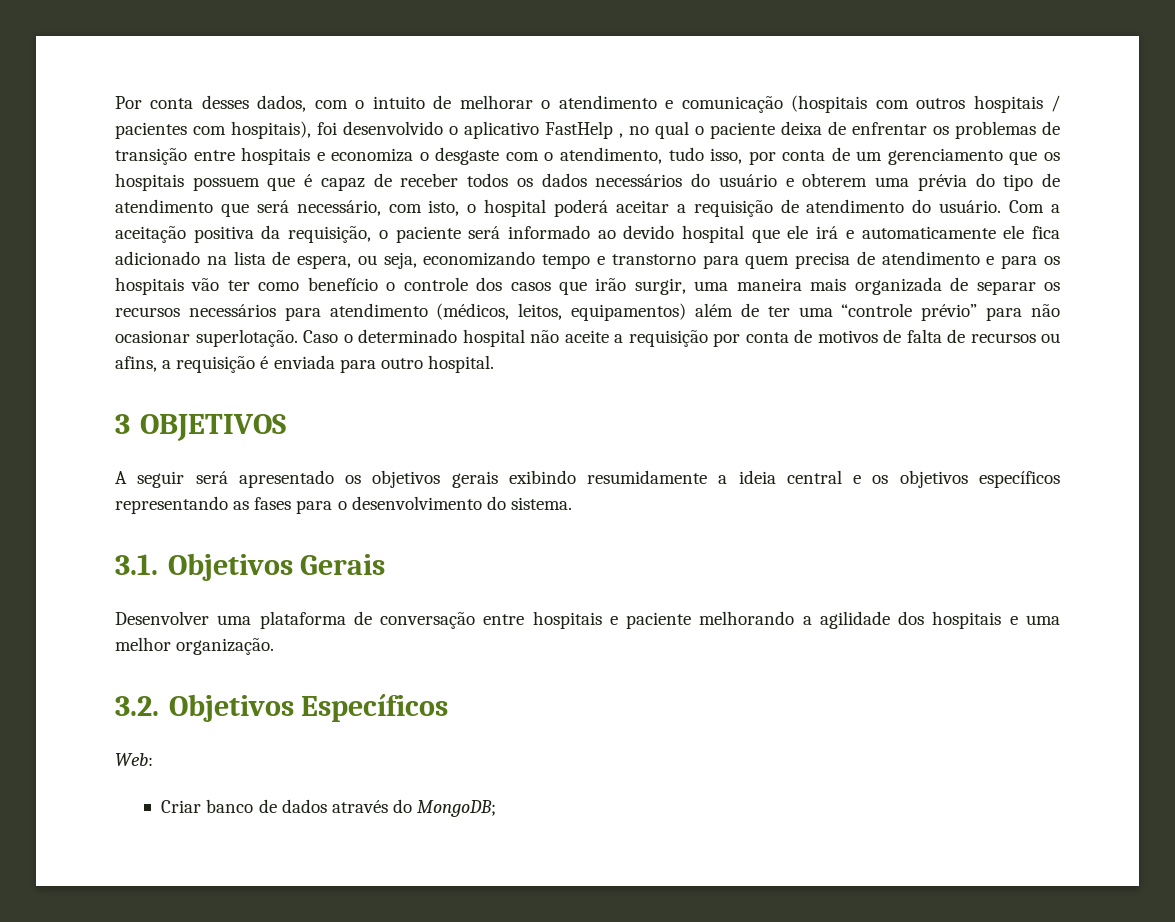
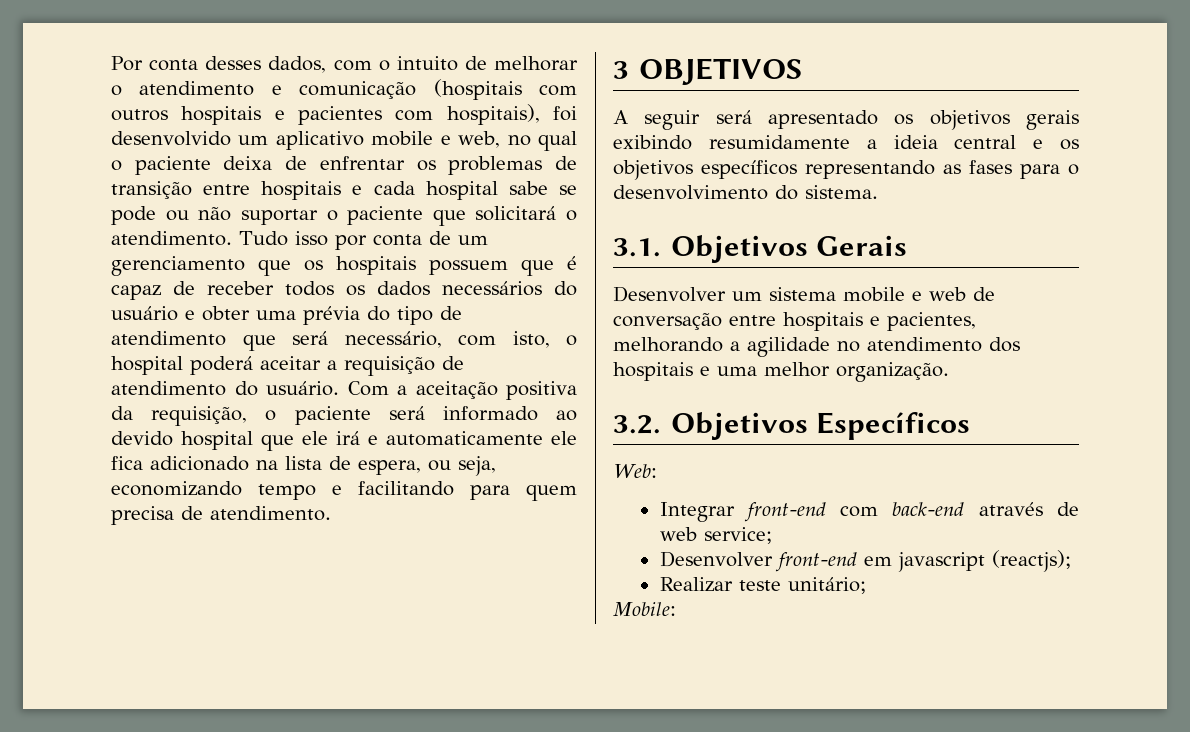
[1051,95,1061,112] / -> [274,110,285,120] e
[449,121,623,139] o aplicativo FastHelp , -> [238,131,501,150] um aplicativo mobile e web,
[331,147,743,165] economiza o desgaste com o atendimento, tudo isso, -> [373,181,577,200] [111,206,577,226] [111,231,328,246] cada hospital sabe se pode ou não suportar o paciente que solicitará o atendimento. Tudo isso
[802,173,868,187] obterem -> [202,306,250,321] obter
[611,254,696,265] transtorno -> [358,481,454,496] facilitando
[881,251,1061,269] [115,277,1060,295] [115,303,1061,321] [115,329,1060,347] [115,355,494,373] atendimento e para os hospitais vão ter como benefício o controle dos casos que irão surgir, uma maneira mais organizada de separar os recursos necessários para atendimento (médicos, leitos, equipamentos) além de ter uma “controle prévio” para não ocasionar superlotação. Caso o determinado hospital não aceite a requisição por conta de motivos de falta de recursos ou afins, a requisição é enviada para outro hospital. -> [210,506,331,521] atendimento.
[217,611,346,629] uma plataforma -> [732,287,966,302] um sistema mobile e web
[626,612,692,629] paciente -> [887,312,976,331] pacientes,
(890, 620) none -> [837,337,982,352] no atendimento
[161,799,497,817] Criar banco de dados através do MongoDB; -> [659,502,1079,522] [659,527,772,544] [659,550,1071,572] [659,577,866,594] [613,602,676,616] Integrar front-end com back-end através de web service; // Desenvolver front-end em javascript (reactjs); // Realizar teste unitário; // Mobile:

